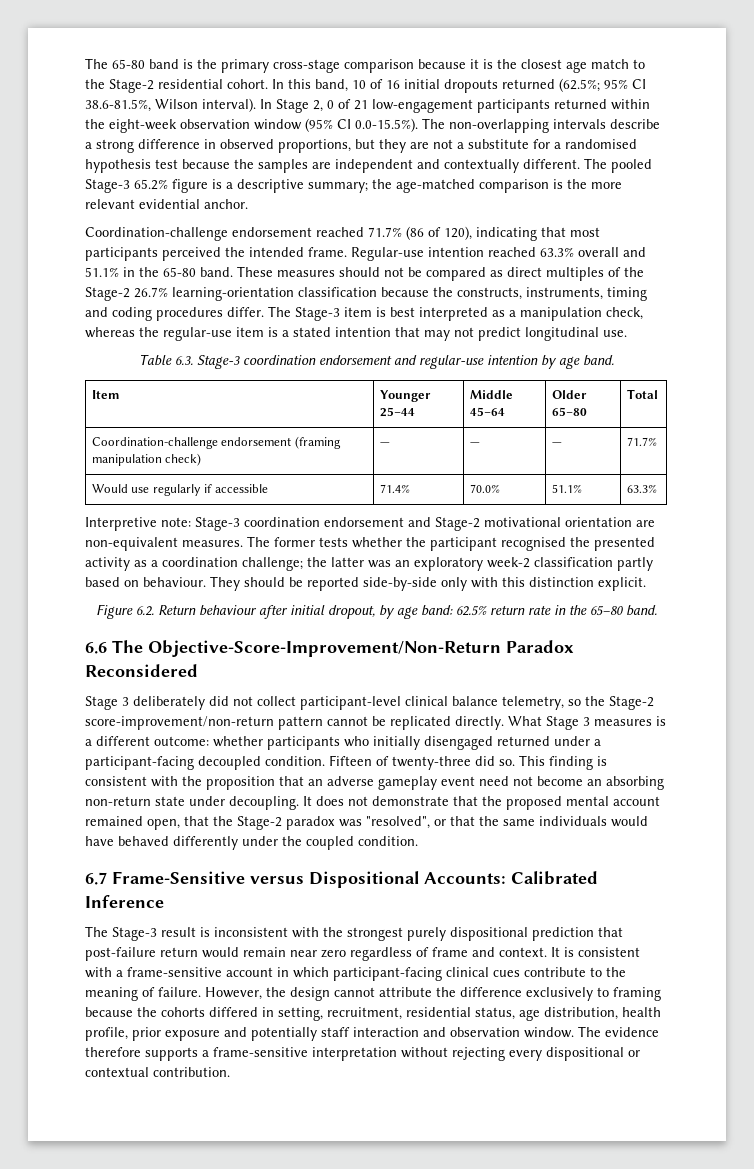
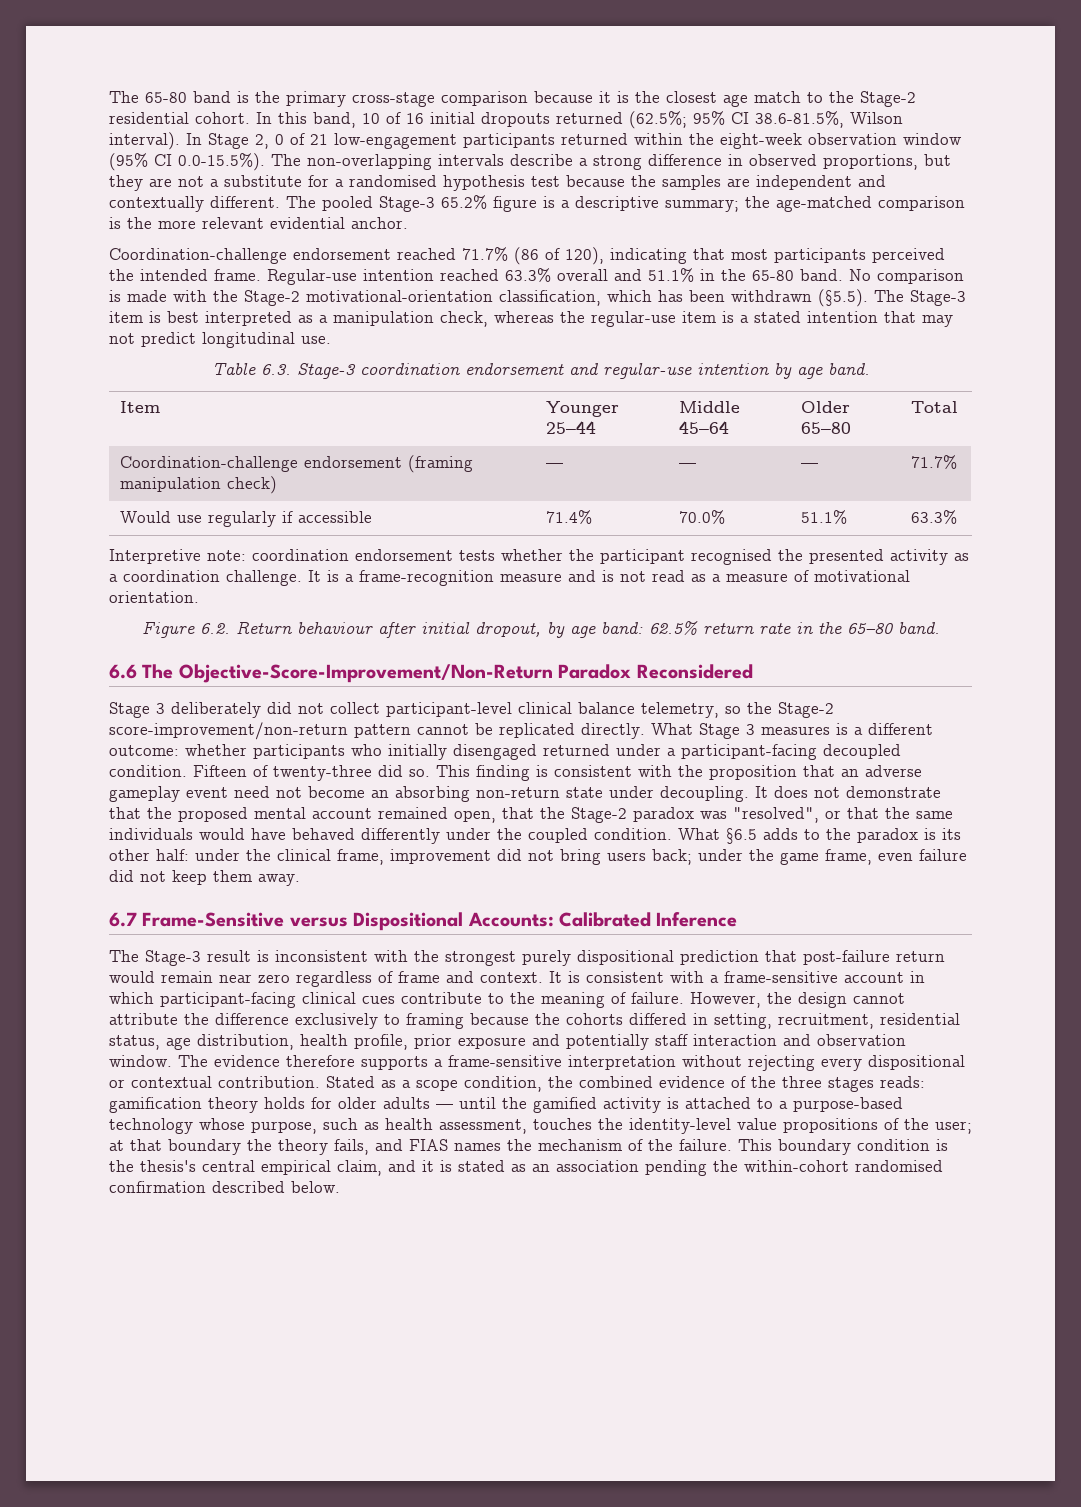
[237,266,644,281] [85,287,647,301] [85,307,264,321] These measures should not be compared as direct multiples of the Stage-2 26.7% learning-orientation classification because the constructs, instruments, timing and coding procedures differ. -> [849,269,964,284] [109,289,868,307] No comparison is made with the Stage-2 motivational-orientation classification, which has been withdrawn (§5.5).
[195,517,655,531] [85,536,315,551] Stage-3 coordination endorsement and Stage-2 motivational orientation are non-equivalent measures. The former -> [252,549,453,561] coordination endorsement
[242,557,653,571] [85,576,646,591] challenge; the latter was an exploratory week-2 classification partly based on behaviour. They should be reported side-by-side only with this distinction explicit. -> [226,570,910,586] [109,591,199,603] challenge. It is a frame-recognition measure and is not read as a measure of motivational orientation.
(418, 841) none -> [678,828,961,844] [109,849,967,865] [109,870,300,886] What §6.5 adds to the paradox is its other half: under the clinical frame, improvement did not bring users back; under the game frame, even failure did not keep them away.
(230, 1072) none -> [326,1076,925,1092] [109,1097,903,1113] [109,1118,972,1134] [109,1139,948,1155] [109,1160,943,1176] [109,1181,340,1193] Stated as a scope condition, the combined evidence of the three stages reads: gamification theory holds for older adults — until the gamified activity is attached to a purpose-based technology whose purpose, such as health assessment, touches the identity-level value propositions of the user; at that boundary the theory fails, and FIAS names the mechanism of the failure. This boundary condition is the thesis's central empirical claim, and it is stated as an association pending the within-cohort randomised confirmation described below.

